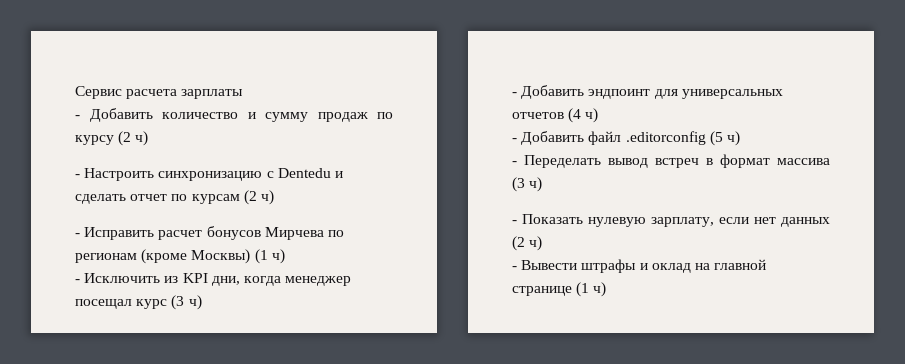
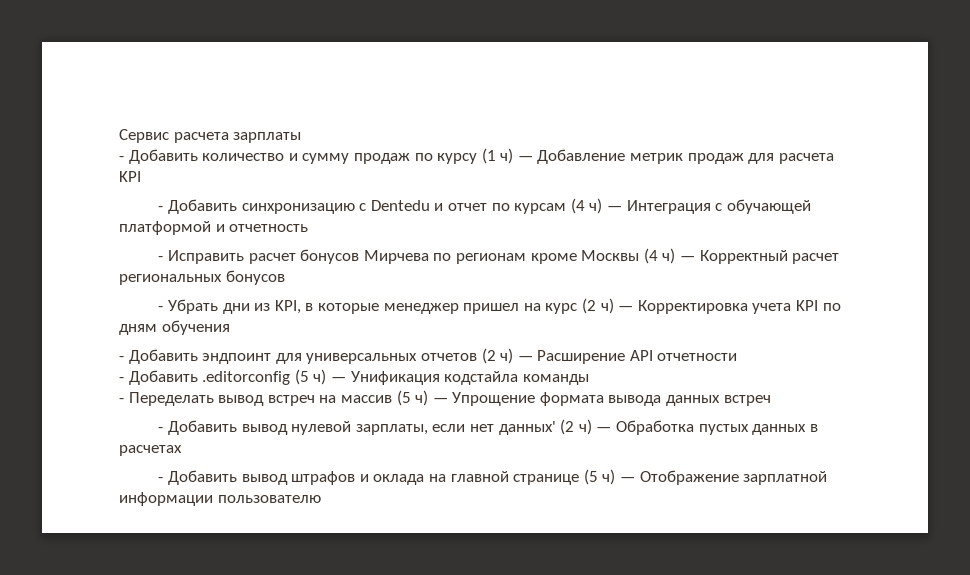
[118,131,149,146] [75,168,155,181] (2 ч) // - Настроить -> [481,148,834,164] [119,171,141,182] [158,199,238,214] (1 ч) — Добавление метрик продаж для расчета KPI // - Добавить
[75,194,126,204] сделать -> (444, 207) none
[243,190,274,205] (2 ч) -> [570,198,811,214] [119,221,309,235] (4 ч) — Интеграция с обучающей платформой и отчетность
[141,249,285,264] [75,273,352,286] [75,295,202,310] (кроме Москвы) (1 ч) // - Исключить из KPI дни, когда менеджер посещал курс (3 ч) -> [530,248,840,264] [119,270,285,285] [158,298,841,314] [119,320,230,335] кроме Москвы (4 ч) — Корректный расчет региональных бонусов // - Убрать дни из KPI, в которые менеджер пришел на курс (2 ч) — Корректировка учета KPI по дням обучения
[568,108,599,123] [512,131,622,145] (4 ч) // - Добавить файл -> [481,348,738,364] [119,370,198,385] (2 ч) — Расширение API отчетности // - Добавить
(740, 138) none -> [330,371,589,385] — Унификация кодстайла команды
[706,154,830,168] [512,177,543,192] [512,214,714,227] в формат массива (3 ч) // - Показать нулевую зарплату, -> [319,390,771,406] [158,420,428,435] на массив (5 ч) — Упрощение формата вывода данных встреч // - Добавить вывод нулевой зарплаты,
[781,217,830,227] [512,236,543,251] [512,259,767,273] [512,282,607,297] данных (2 ч) // - Вывести штрафы и оклад на главной странице (1 ч) -> [498,419,818,435] [119,445,182,456] [158,469,828,485] [119,492,321,506] данных' (2 ч) — Обработка пустых данных в расчетах // - Добавить вывод штрафов и оклада на главной странице (5 ч) — Отображение зарплатной информации пользователю

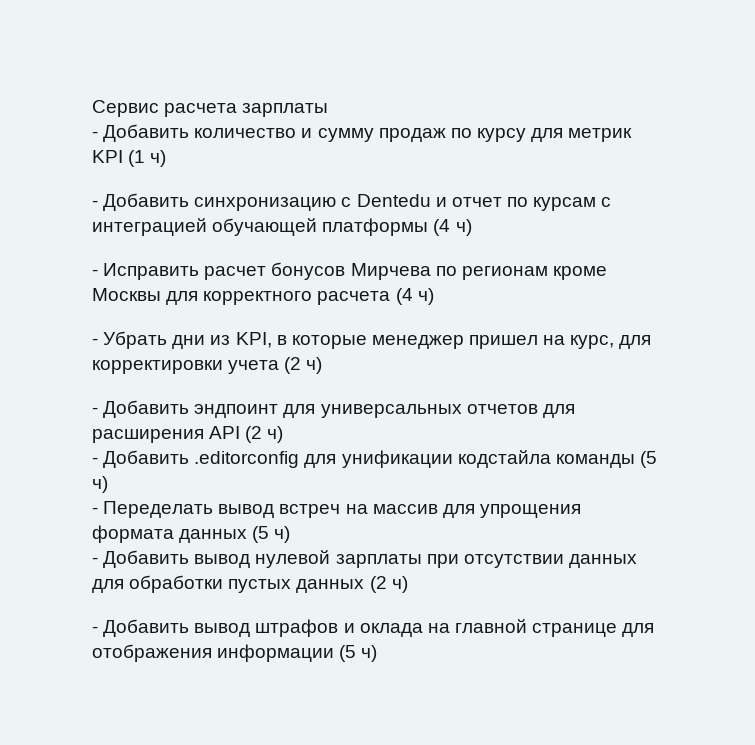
(478, 158) none -> [531,128,633,142] [92,150,123,163] для метрик KPI
[517,149,834,164] [119,171,141,182] — Добавление метрик продаж для расчета KPI -> (167, 158) none
[570,198,811,214] [119,221,309,235] (4 ч) — Интеграция с обучающей платформой и отчетность -> [601,197,612,207] [92,218,472,236] с интеграцией обучающей платформы (4 ч)
[643,248,840,264] [119,270,285,285] (4 ч) — Корректный расчет региональных бонусов -> [166,288,434,305] для корректного расчета (4 ч)
[545,298,841,314] [119,320,230,335] курс (2 ч) — Корректировка учета KPI по дням обучения -> [570,335,652,349] [92,357,323,374] курс, для корректировки учета (2 ч)
[481,348,738,364] (2 ч) — Расширение API отчетности -> [542,404,575,418] [92,426,284,443] для расширения API (2 ч)
[294,369,589,385] (5 ч) — Унификация кодстайла команды -> [304,450,657,468] [92,476,108,493] для унификации кодстайла команды (5 ч)
[396,390,771,406] [158,419,818,435] [119,445,182,456] (5 ч) — Упрощение формата вывода данных встреч // - Добавить вывод нулевой зарплаты, если нет данных' (2 ч) — Обработка пустых данных в расчетах -> [442,504,581,518] [92,525,291,543] [92,550,637,568] [92,575,408,593] для упрощения формата данных (5 ч) // - Добавить вывод нулевой зарплаты при отсутствии данных для обработки пустых данных (2 ч)
[583,469,828,485] [119,492,321,506] (5 ч) — Отображение зарплатной информации пользователю -> [622,623,655,637] [92,644,378,662] для отображения информации (5 ч)

